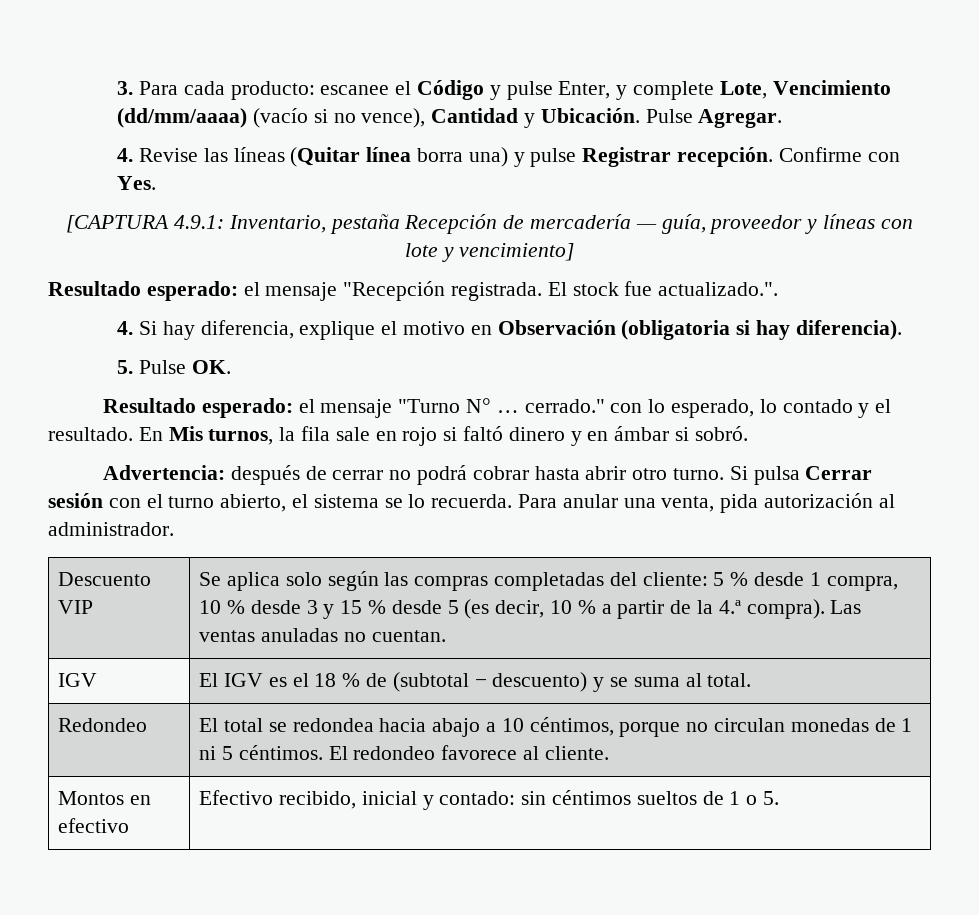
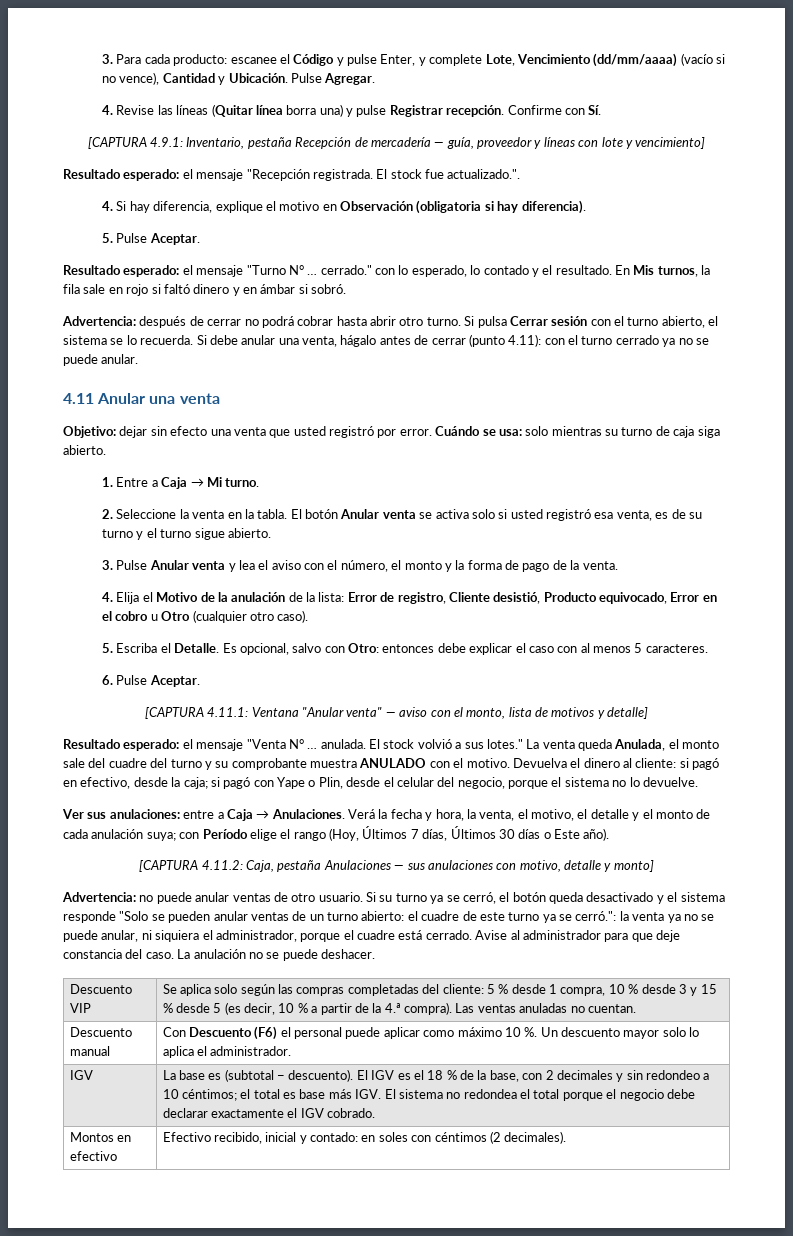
[117,176,157,190] Yes. -> [588,105,602,115] Sí.
[191,360,231,374] OK. -> [149,233,200,245] Aceptar.
[518,494,558,508] Para -> [196,335,238,345] Si debe
[720,493,895,513] [48,522,174,536] pida autorización al administrador. -> [340,334,709,347] [63,354,139,366] [63,393,220,404] [63,426,720,438] [63,445,106,455] [102,477,260,489] [102,509,702,521] [102,528,271,540] [102,560,618,572] [102,592,717,604] [102,610,309,623] [102,643,708,655] [102,675,200,687] [144,707,649,719] [63,739,720,751] [63,758,720,770] [63,777,698,789] [62,809,711,821] [63,826,610,841] [139,860,654,872] [62,892,725,904] [63,911,715,923] [63,930,680,942] [63,949,375,961] hágalo antes de cerrar (punto 4.11): con el turno cerrado ya no se puede anular. // 4.11 Anular una venta // Objetivo: dejar sin efecto una venta que usted registró por error. Cuándo se usa: solo mientras su turno de caja siga abierto. // 1. Entre a Caja → Mi turno. // 2. Seleccione la venta en la tabla. El botón Anular venta se activa solo si usted registró esa venta, es de su turno y el turno sigue abierto. // 3. Pulse Anular venta y lea el aviso con el número, el monto y la forma de pago de la venta. // 4. Elija el Motivo de la anulación de la lista: Error de registro, Cliente desistió, Producto equivocado, Error en el cobro u Otro (cualquier otro caso). // 5. Escriba el Detalle. Es opcional, salvo con Otro: entonces debe explicar el caso con al menos 5 caracteres. // 6. Pulse Aceptar. // [CAPTURA 4.11.1: Ventana "Anular venta" — aviso con el monto, lista de motivos y detalle] // Resultado esperado: el mensaje "Venta N° … anulada. El stock volvió a sus lotes." La venta queda Anulada, el monto sale del cuadre del turno y su comprobante muestra ANULADO con el motivo. Devuelva el dinero al cliente: si pagó en efectivo, desde la caja; si pagó con Yape o Plin, desde el celular del negocio, porque el sistema no lo devuelve. // Ver sus anulaciones: entre a Caja → Anulaciones. Verá la fecha y hora, la venta, el motivo, el detalle y el monto de cada anulación suya; con Período elige el rango (Hoy, Últimos 7 días, Últimos 30 días o Este año). // [CAPTURA 4.11.2: Caja, pestaña Anulaciones — sus anulaciones con motivo, detalle y monto] // Advertencia: no puede anular ventas de otro usuario. Si su turno ya se cerró, el botón queda desactivado y el sistema responde "Solo se pueden anular ventas de un turno abierto: el cuadre de este turno ya se cerró.": la venta ya no se puede anular, ni siquiera el administrador, porque el cuadre está cerrado. Avise al administrador para que deje constancia del caso. La anulación no se puede deshacer.
[58,673,98,687] IGV | -> [69,1027,132,1037] [69,1046,110,1056] [162,1026,700,1040] [162,1046,292,1058] [69,1070,93,1080] [162,1069,354,1082] Descuento manual | Con Descuento (F6) el personal puede aplicar como máximo 10 %. Un descuento mayor solo lo aplica el administrador. // IGV | La base es (subtotal − descuento).
[392,672,752,692] [58,718,148,732] [199,717,913,737] [199,745,609,760] (subtotal − descuento) y se suma al total. // Redondeo | El total se redondea hacia abajo a 10 céntimos, porque no circulan monedas de 1 ni 5 céntimos. El redondeo favorece al cliente. -> [477,1070,710,1082] [162,1089,695,1101] [162,1108,376,1118] la base, con 2 decimales y sin redondeo a 10 céntimos; el total es base más IGV. El sistema no redondea el total porque el negocio debe declarar exactamente el IGV cobrado.
[521,790,779,805] sin céntimos sueltos de 1 o 5. -> [361,1131,567,1144] en soles con céntimos (2 decimales).

